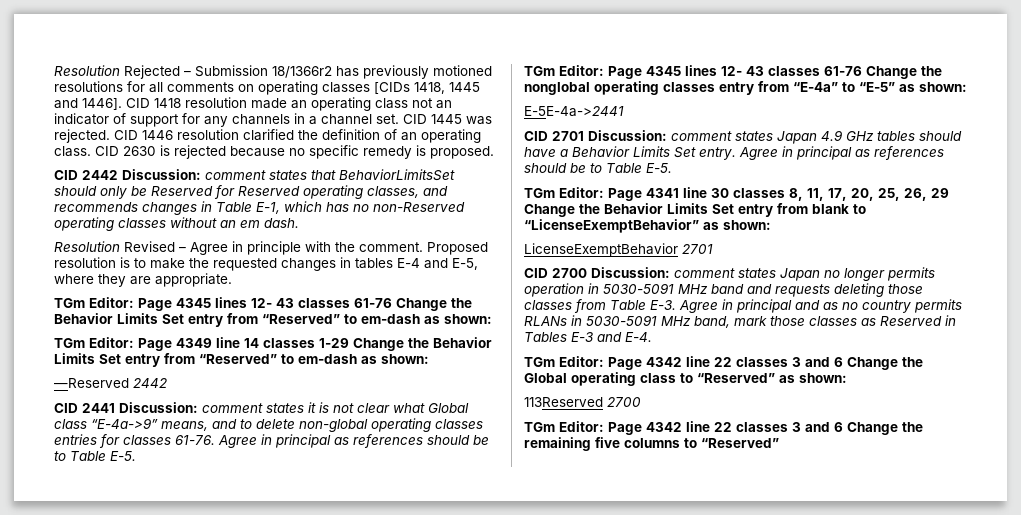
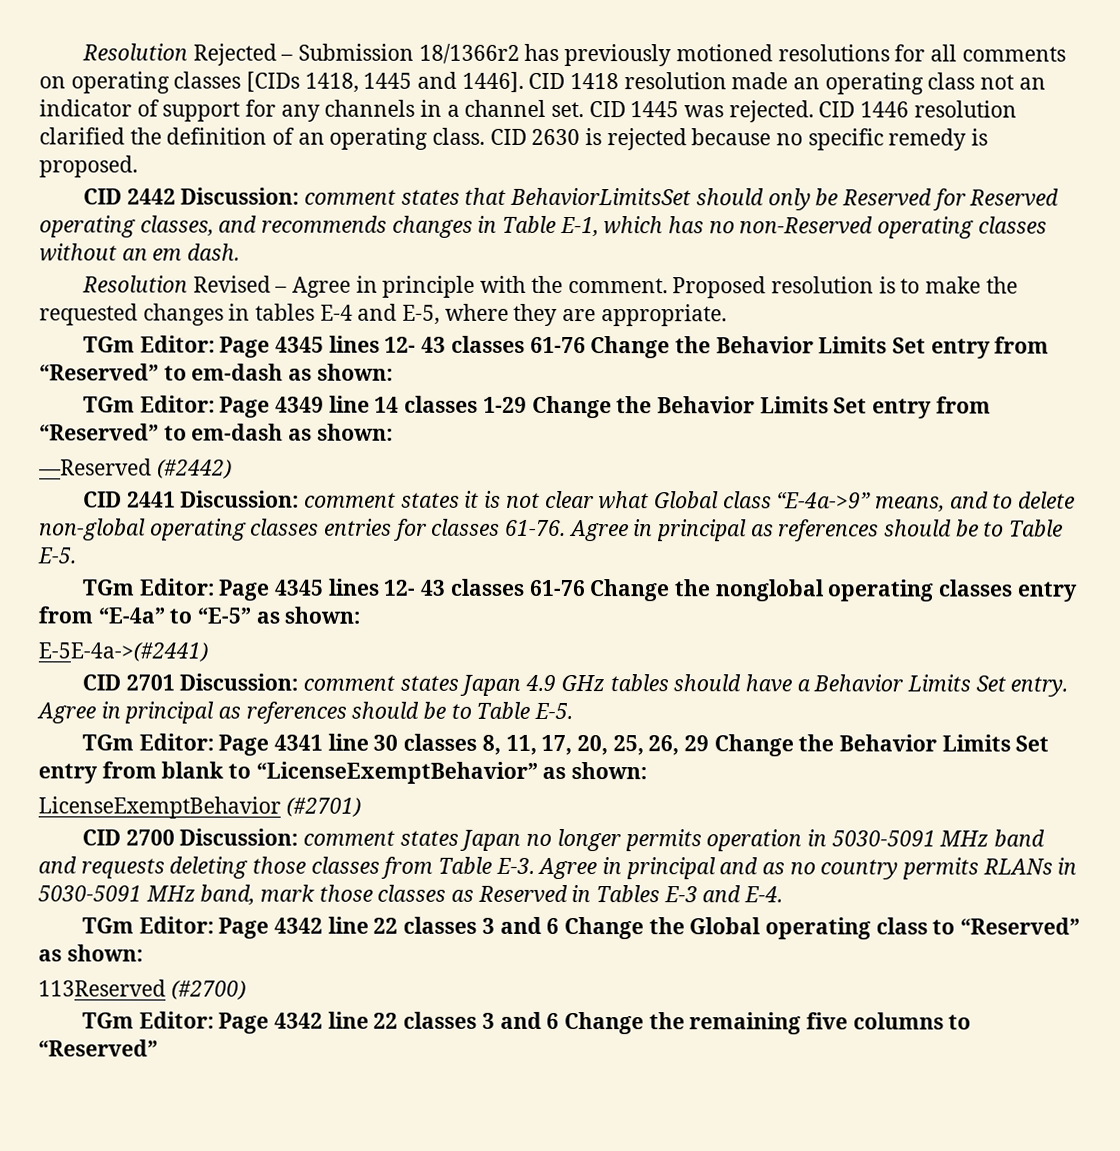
[133,378,167,388] 2442 -> [156,459,232,479] (#2442)
[524,106,624,117] E-5E-4a->2441 -> [38,642,208,662] E-5E-4a->(#2441)
[682,244,713,254] 2701 -> [285,797,361,817] (#2701)
[607,397,641,407] 2700 -> [170,980,246,1000] (#2700)

